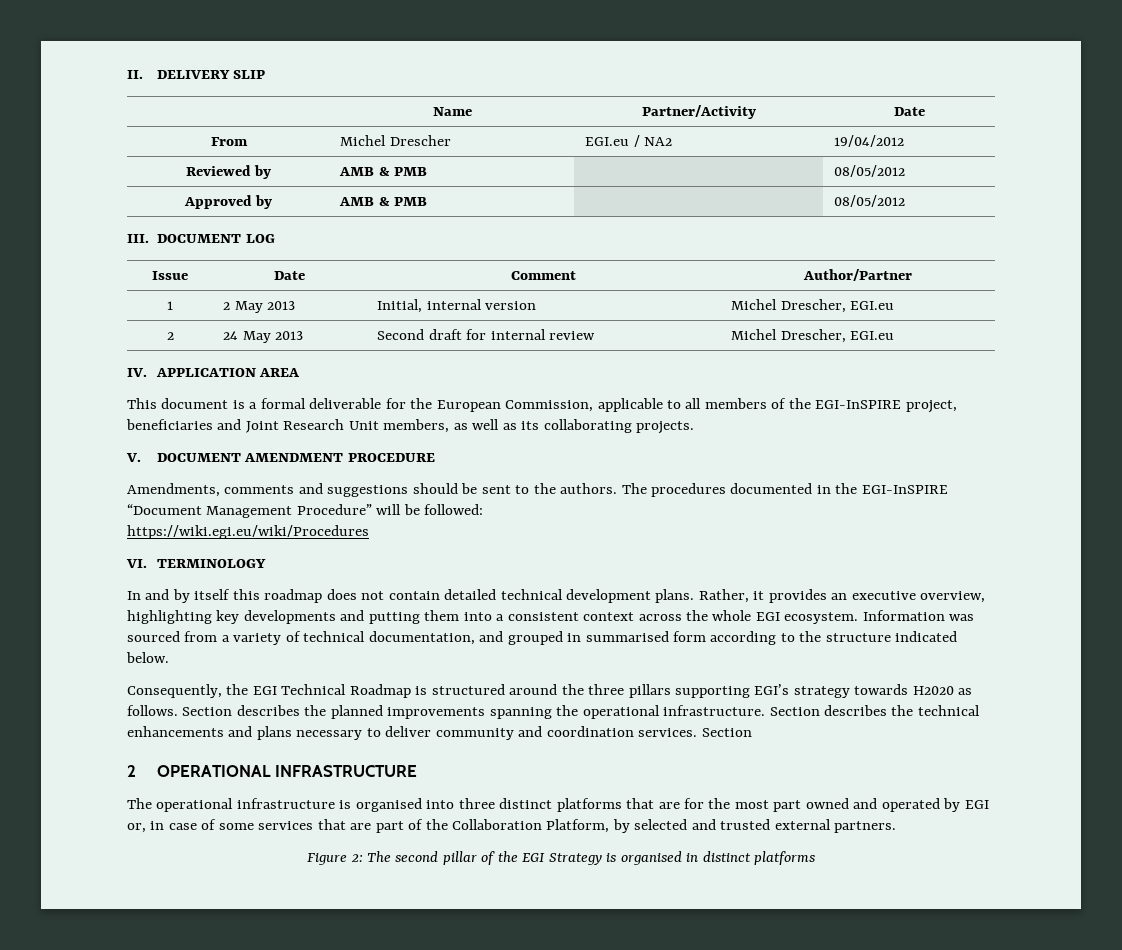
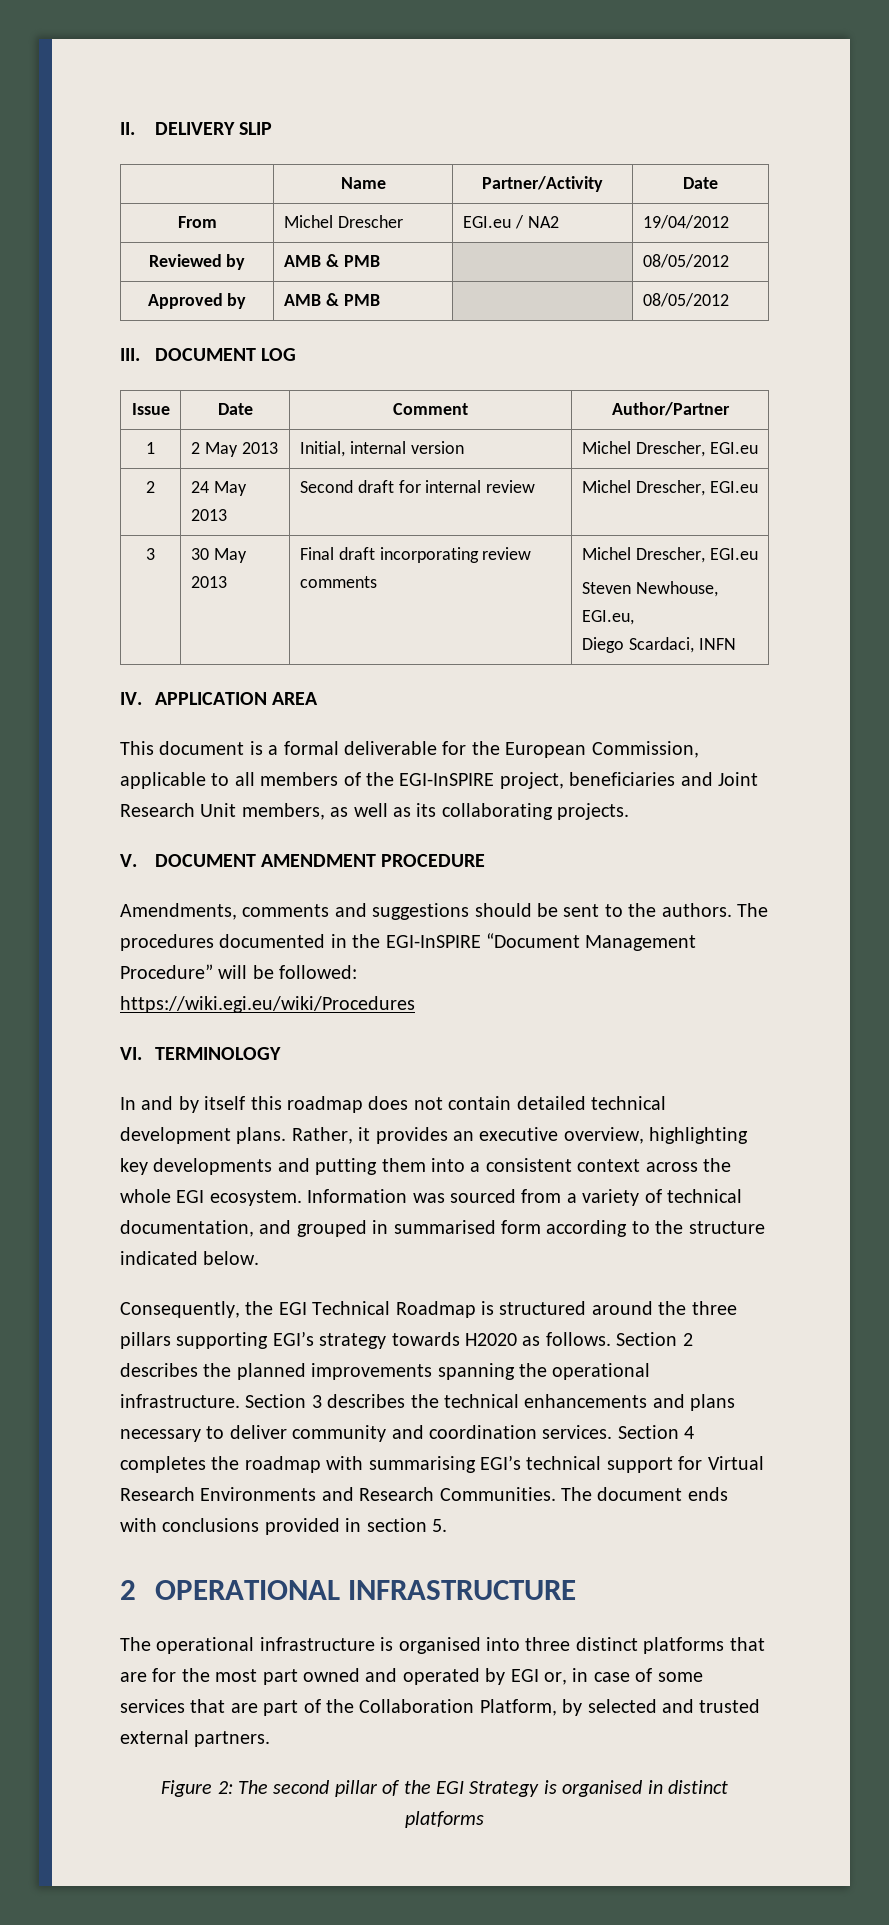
(895, 335) none -> [146,548,155,560] [190,548,247,563] [190,576,227,588] [299,547,532,563] [299,576,377,588] [581,547,758,563] [581,581,718,597] [581,610,634,625] [581,637,736,653] // 3 | 30 May 2013 | Final draft incorporating review comments | Michel Drescher, EGI.eu // Steven Newhouse, EGI.eu, // Diego Scardaci, INFN
(233, 711) none -> [682,1333,693,1346] 2
(820, 711) none -> [311,1395,322,1408] 3
(752, 732) none -> [684,1426,695,1439] [120,1455,764,1473] [120,1487,728,1501] [120,1518,447,1535] 4 completes the roadmap with summarising EGI’s technical support for Virtual Research Environments and Research Communities. The document ends with conclusions provided in section 5.

